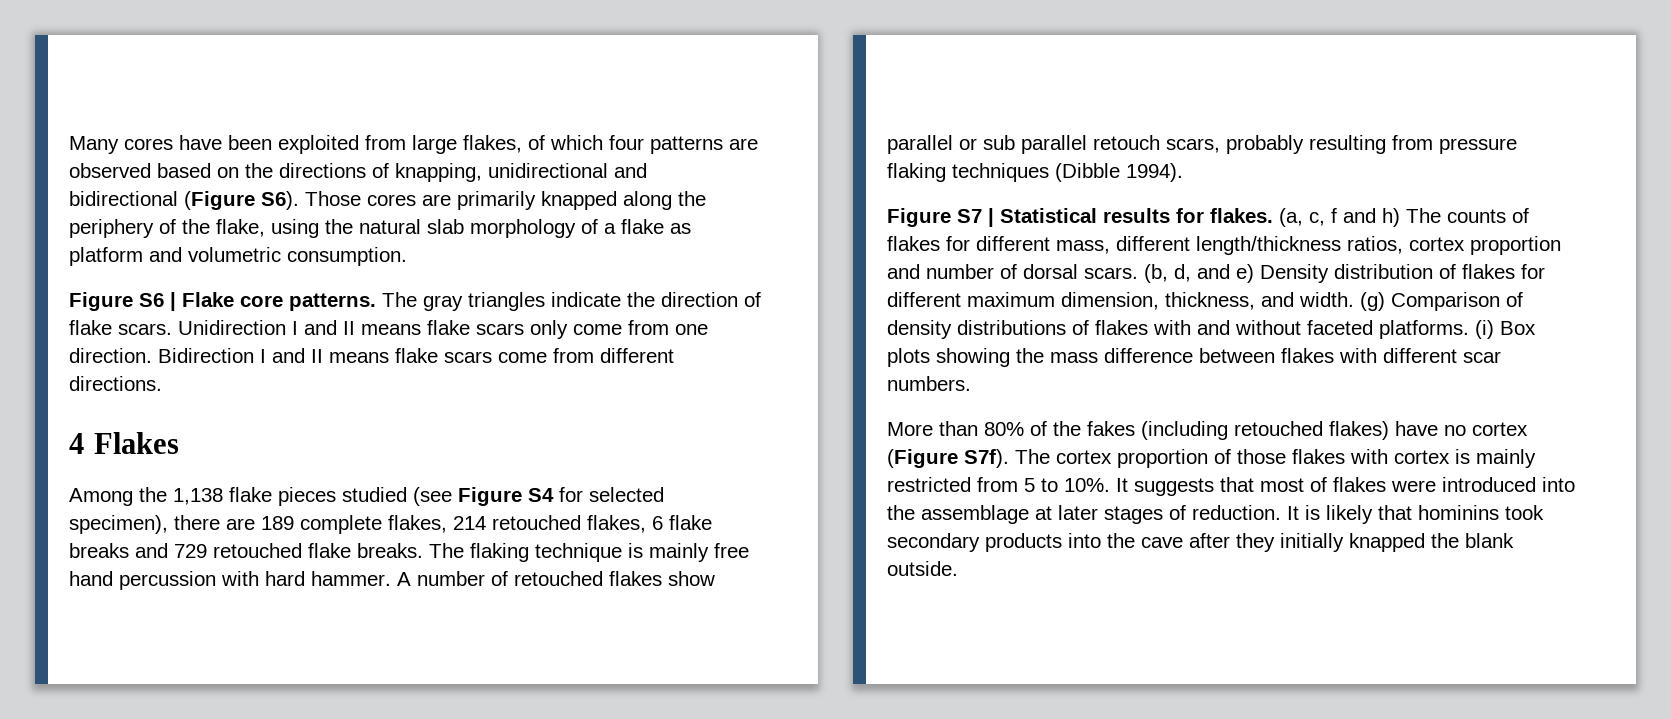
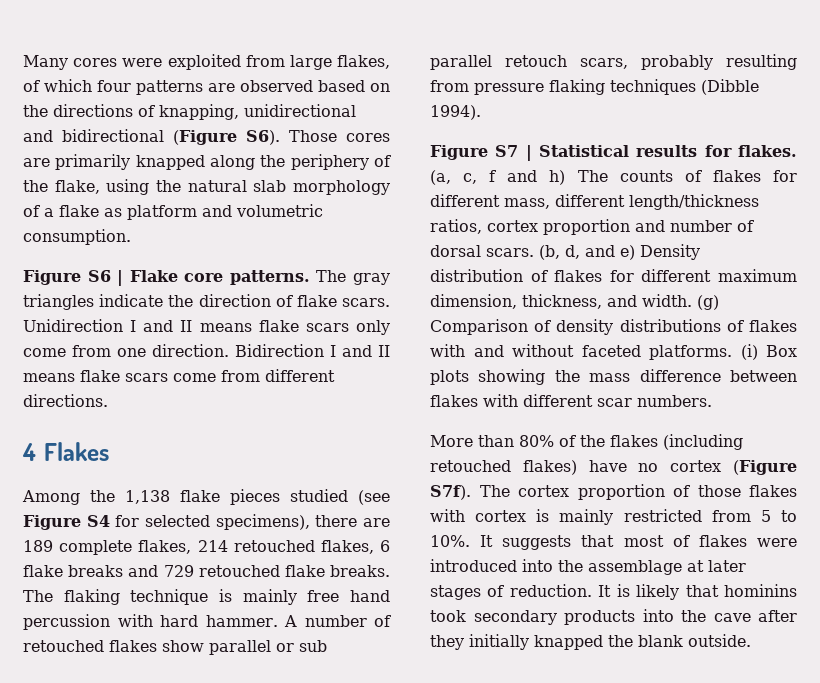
[179,135,272,150] have been -> [122,58,163,67] were
[69,515,168,534] specimen), -> [215,514,310,530] specimens),
[1087,421,1135,436] fakes -> [610,435,658,447] flakes

